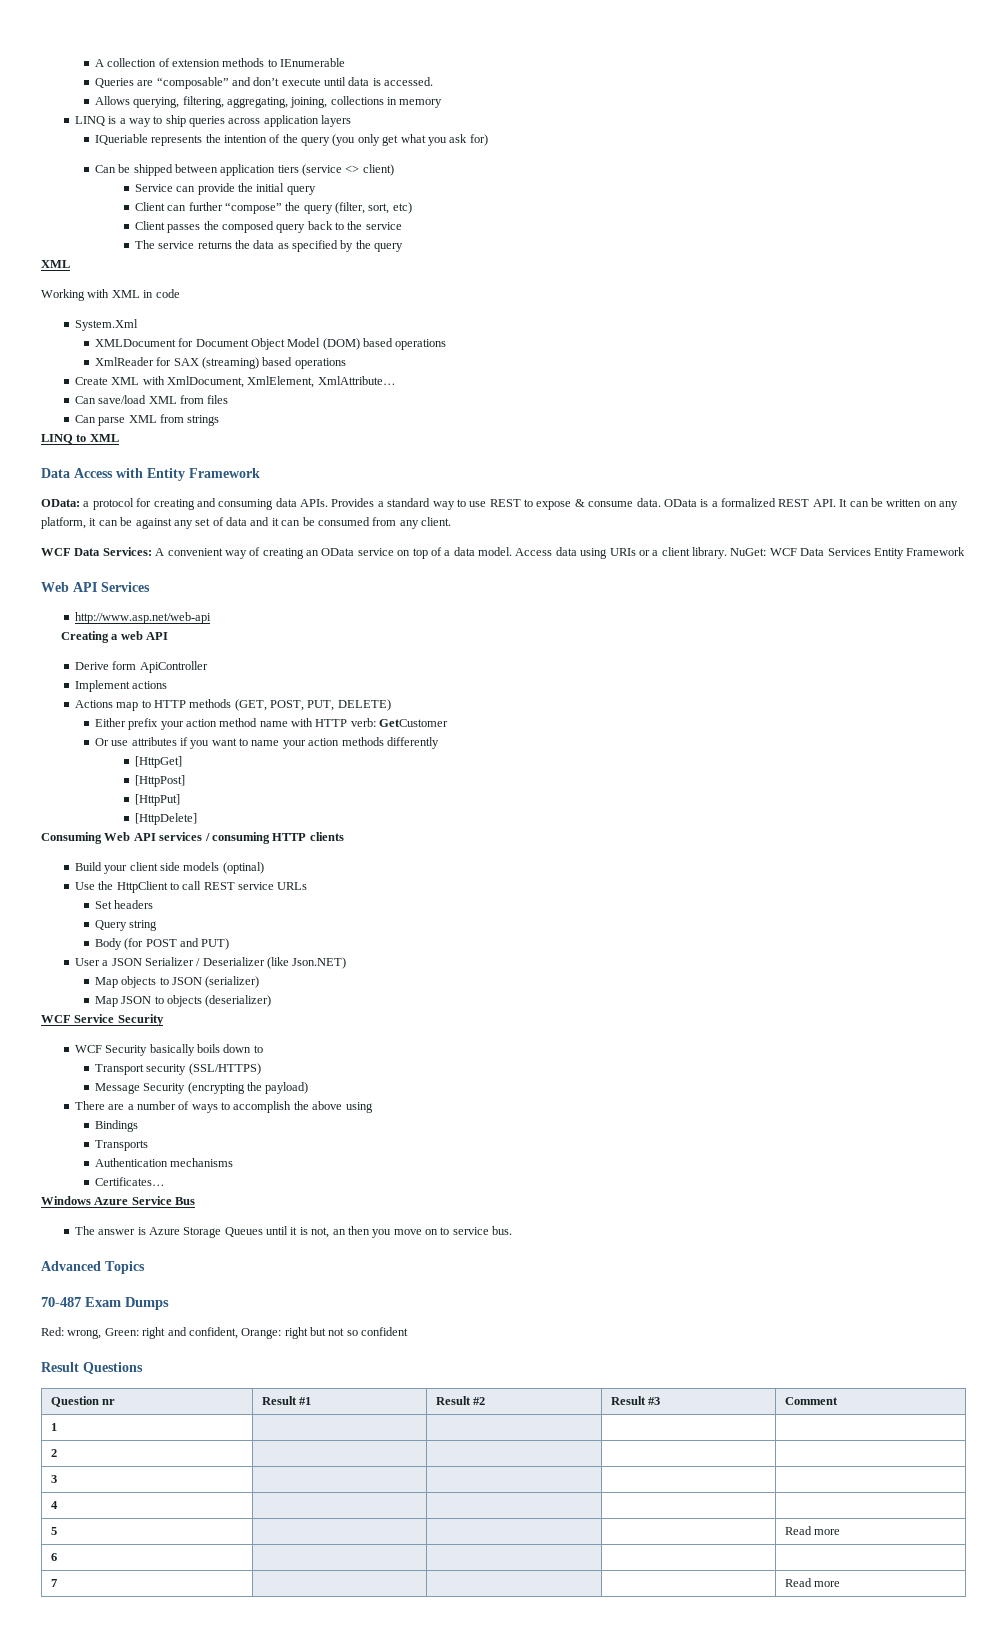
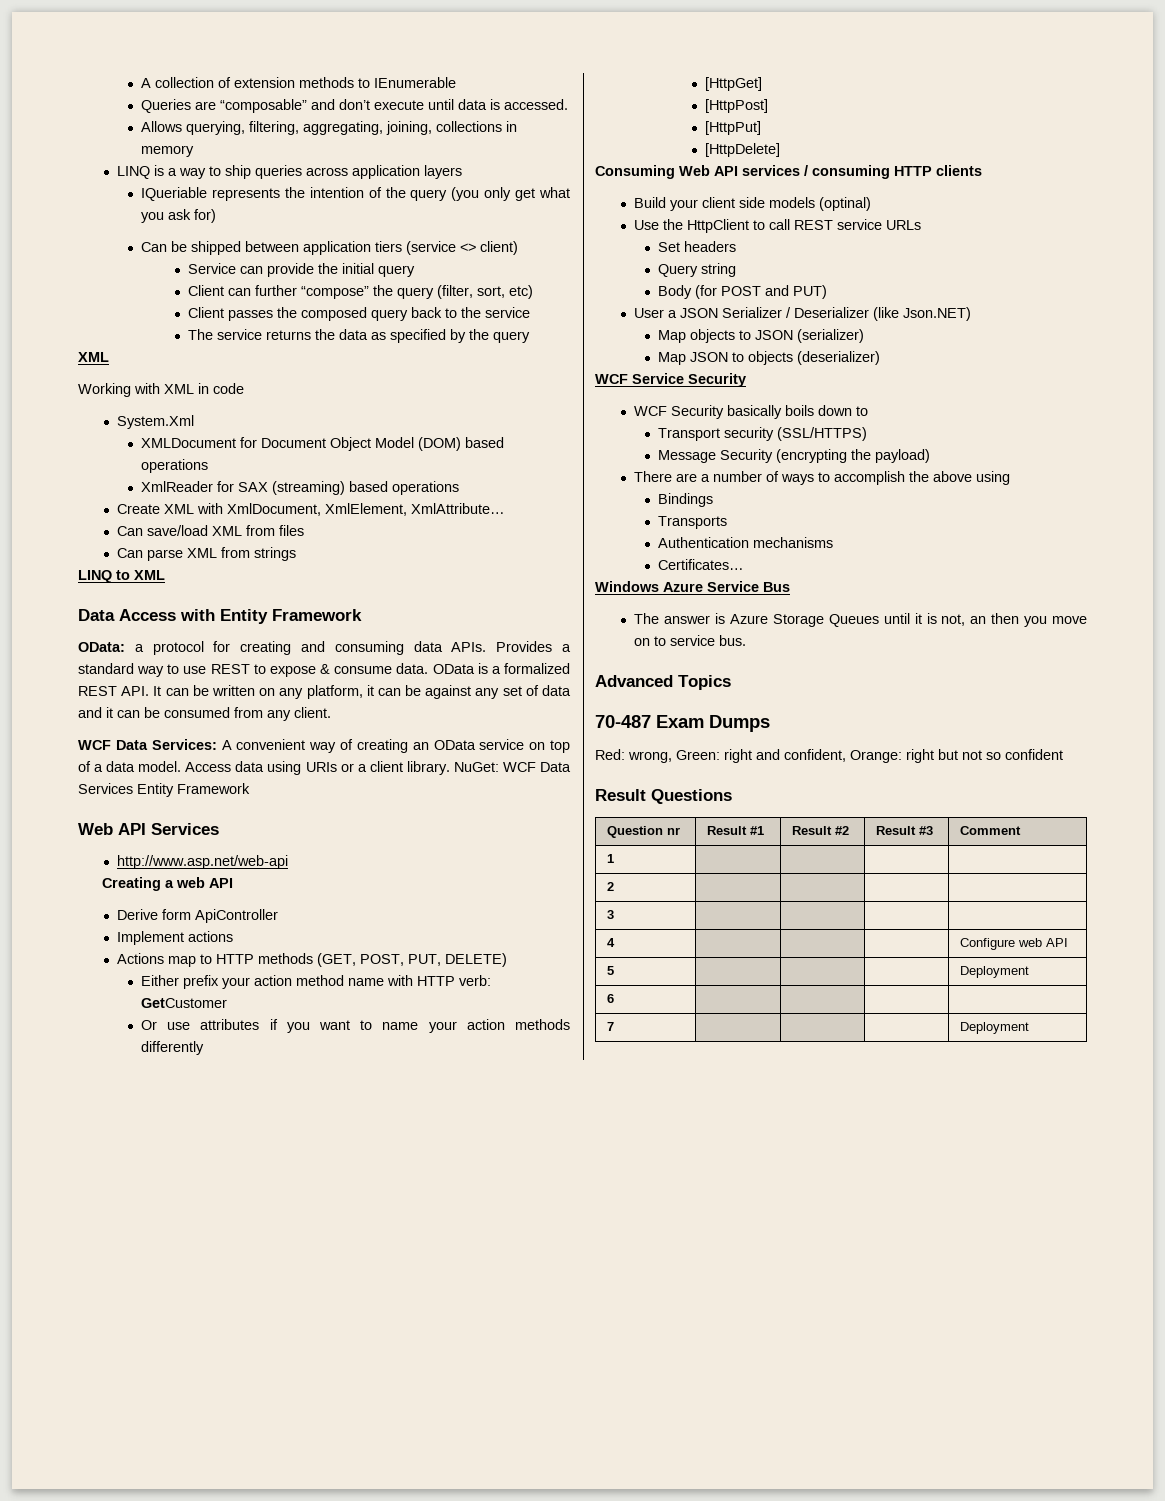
(58, 1505) none -> [959,938,1068,950] Configure web API
[784,1526,841,1535] Read more -> [959,966,1029,978] Deployment
[784,1578,841,1587] Read more -> [959,1022,1029,1034] Deployment

